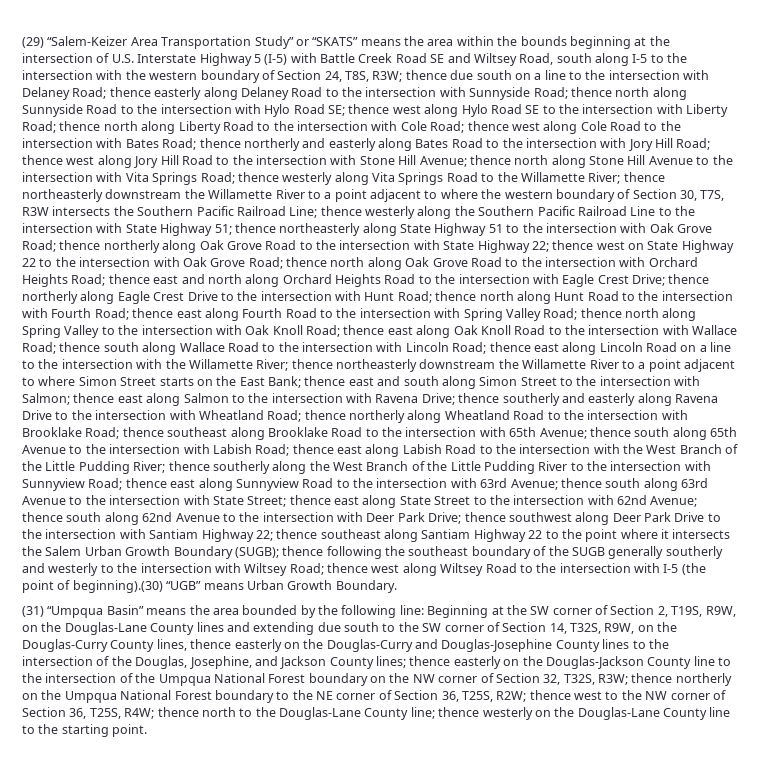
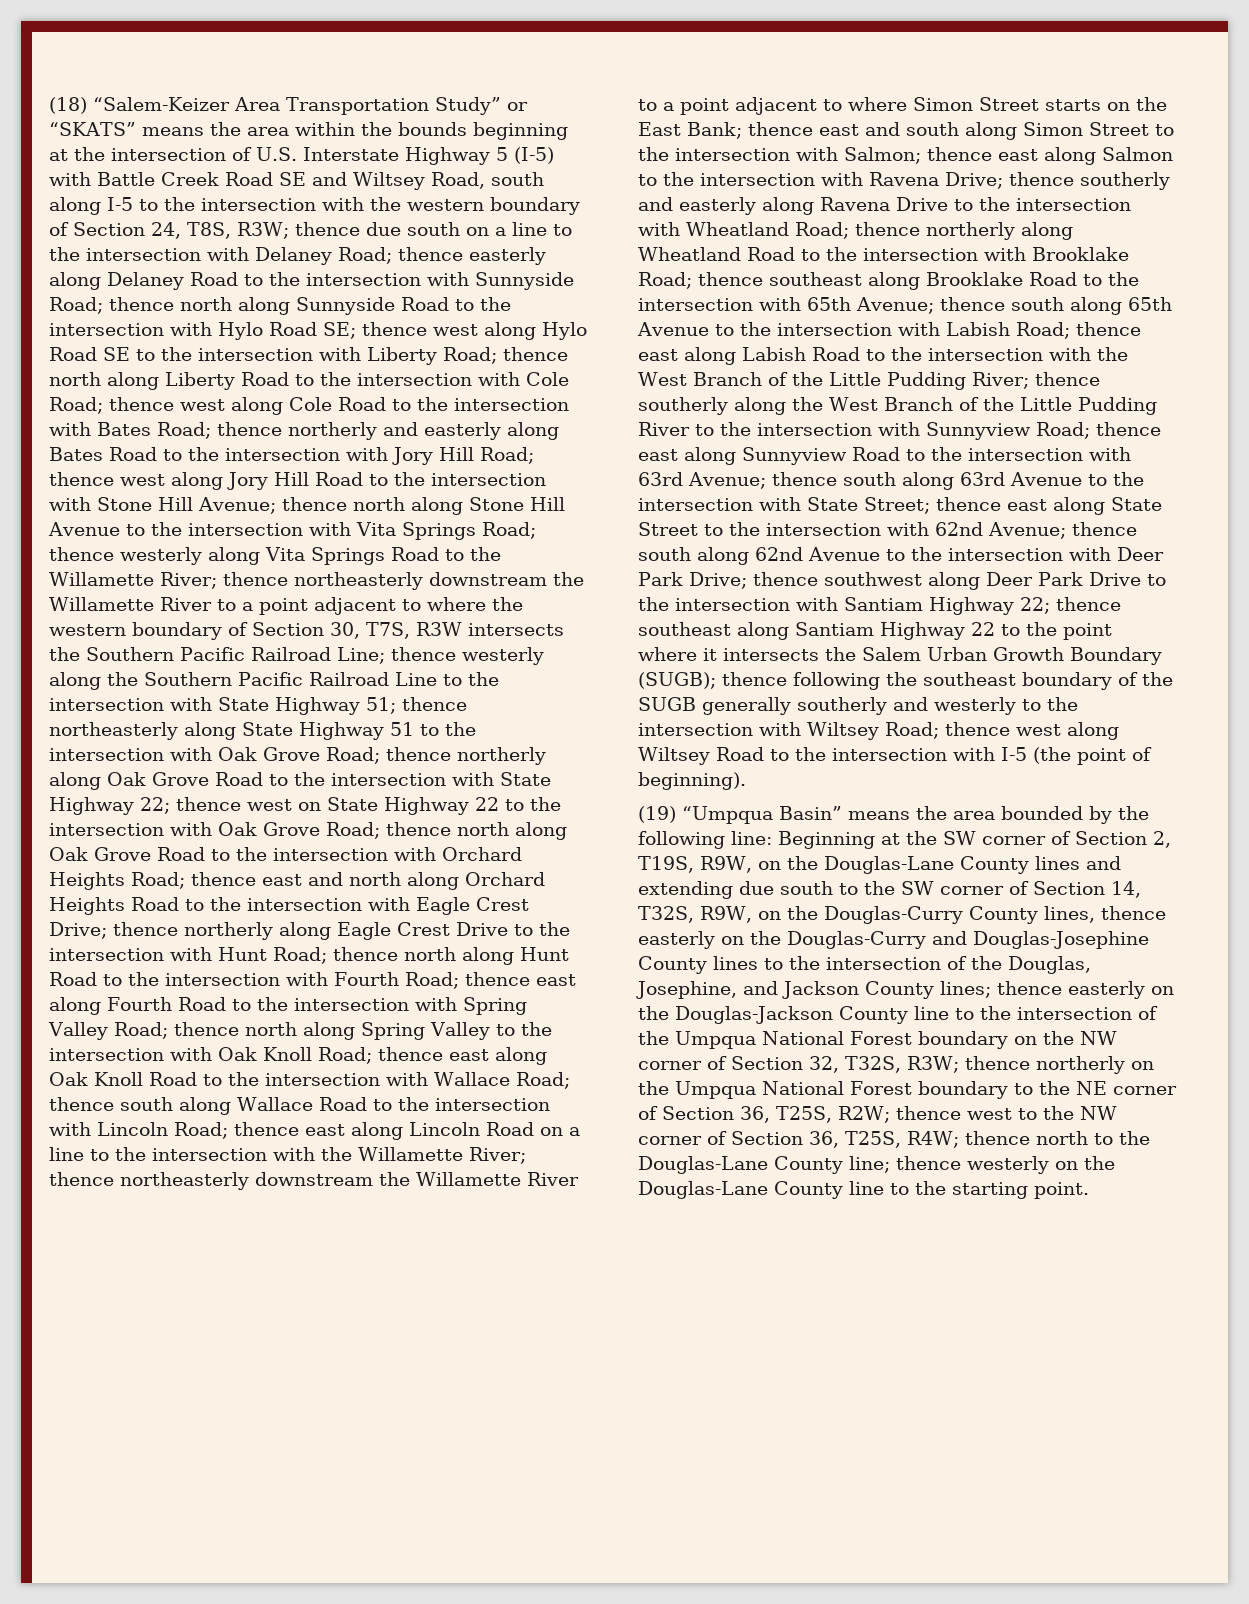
[22,37,44,48] (29) -> [49,97,87,114] (18)
[72,580,397,593] [22,606,44,617] beginning).(30) “UGB” means Urban Growth Boundary. // (31) -> [638,772,746,790] [638,806,676,823] beginning). // (19)

